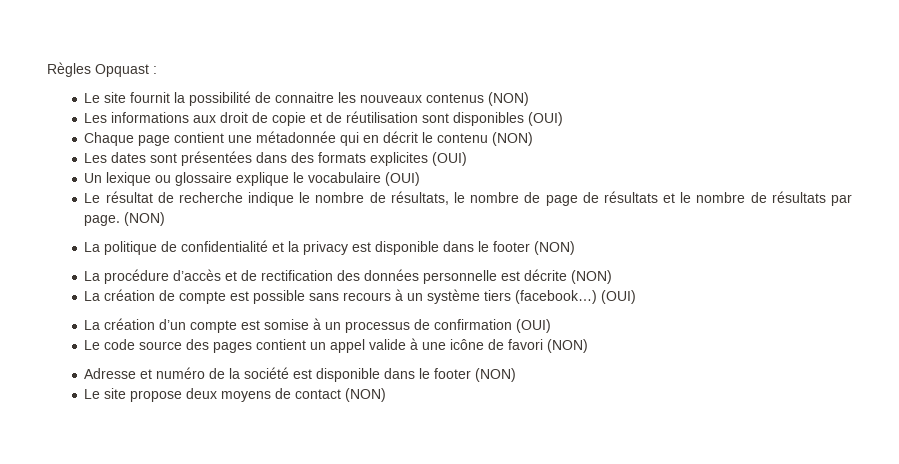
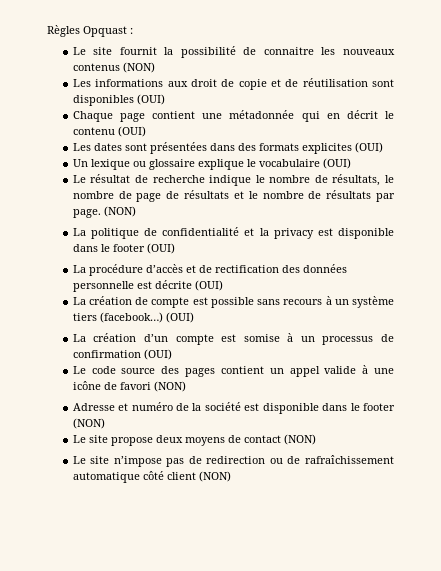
[492,132,534,146] (NON) -> [117,126,146,137] (OUI)
[534,241,576,255] (NON) -> [146,243,175,254] (OUI)
[571,270,613,284] (NON) -> [194,280,223,291] (OUI)
(387, 395) none -> [72,455,395,467] [72,471,231,483] // Le site n’impose pas de redirection ou de rafraîchissement automatique côté client (NON)

